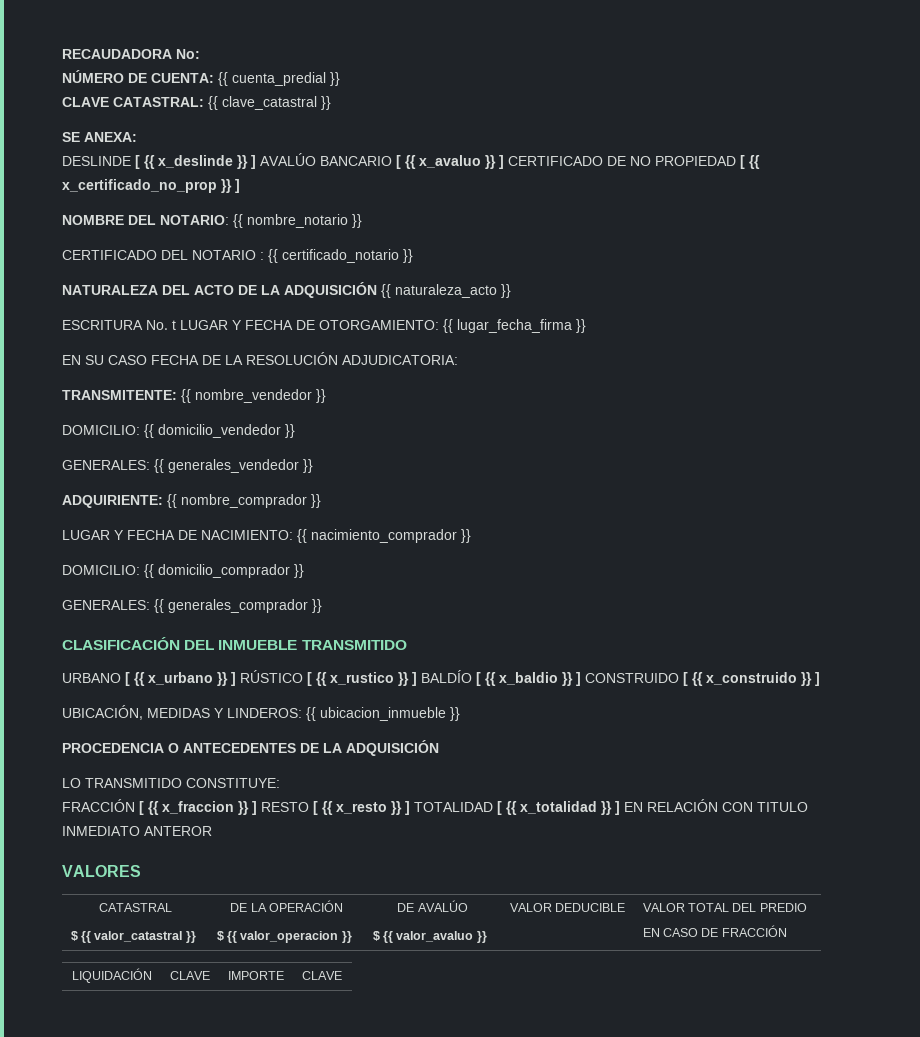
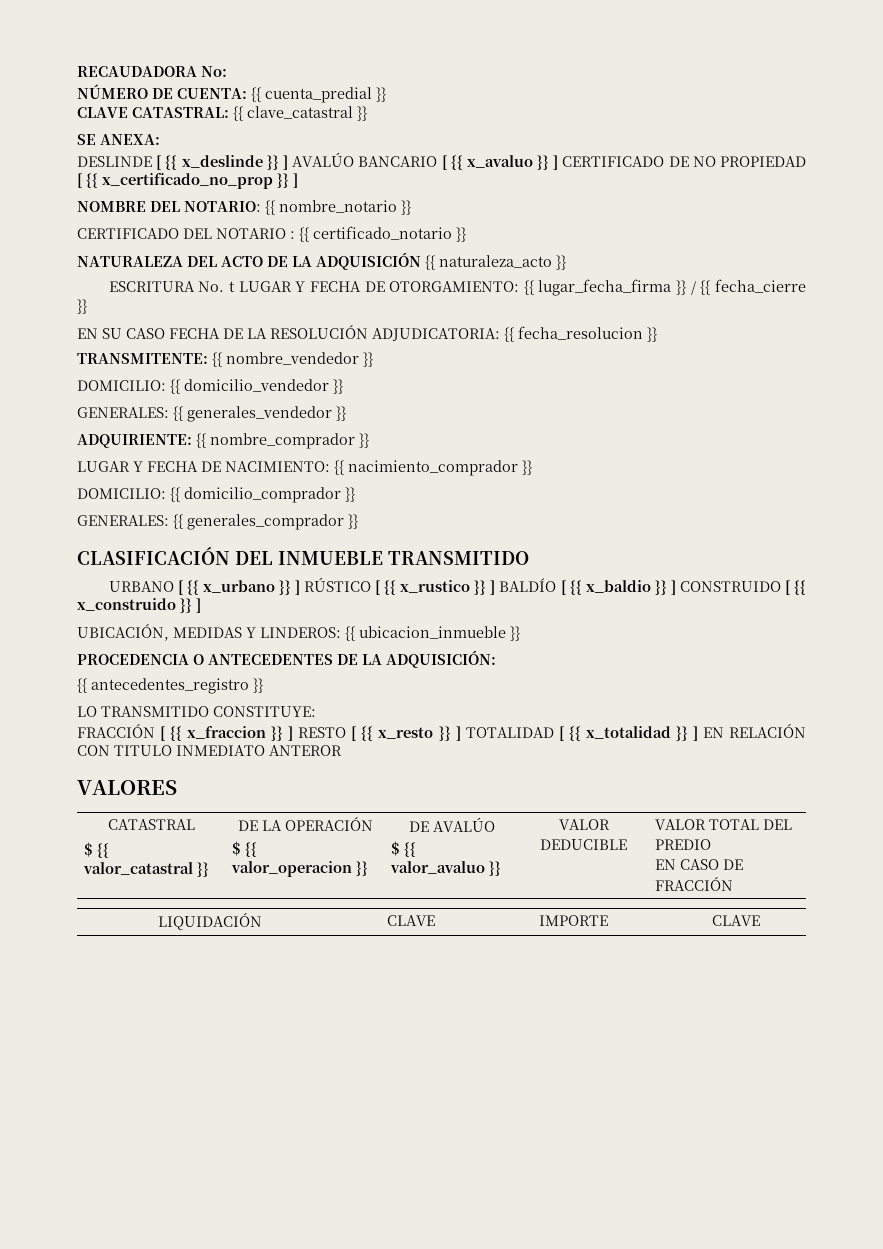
(586, 326) none -> [690,279,806,295] [77,299,87,314] / {{ fecha_cierre }}
(458, 360) none -> [504,326,657,342] {{ fecha_resolucion }}
[346,740,439,756] ADQUISICIÓN -> [386,650,496,668] [77,678,263,694] ADQUISICIÓN: // {{ antecedentes_registro }}

